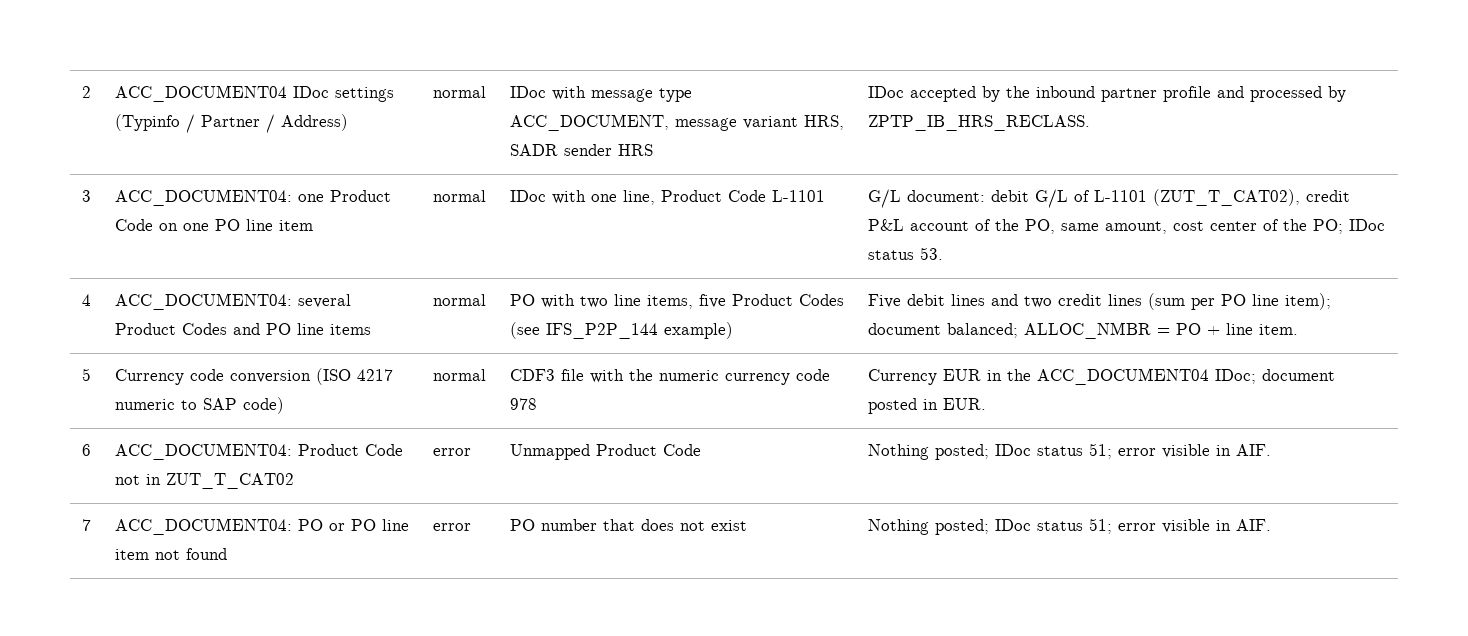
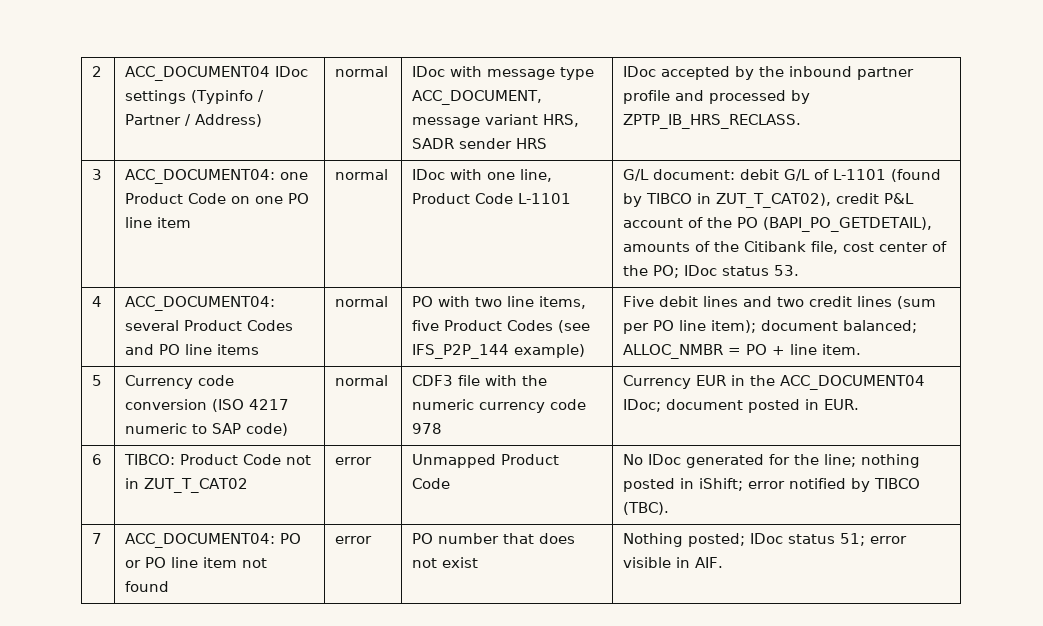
[1152,189,1300,206] (ZUT_T_CAT02), -> [891,169,942,182] [623,193,832,208] (found by TIBCO in ZUT_T_CAT02),
[1024,219,1167,234] PO, same amount, -> [737,217,933,232] [623,241,839,254] PO (BAPI_PO_GETDETAIL), amounts of the Citibank file,
[114,443,292,460] ACC_DOCUMENT04: -> [124,454,176,465] TIBCO:
[867,443,1271,460] Nothing posted; IDoc status 51; error visible in AIF. -> [623,454,921,468] [623,478,921,492] [623,502,670,515] No IDoc generated for the line; nothing posted in iShift; error notified by TIBCO (TBC).

